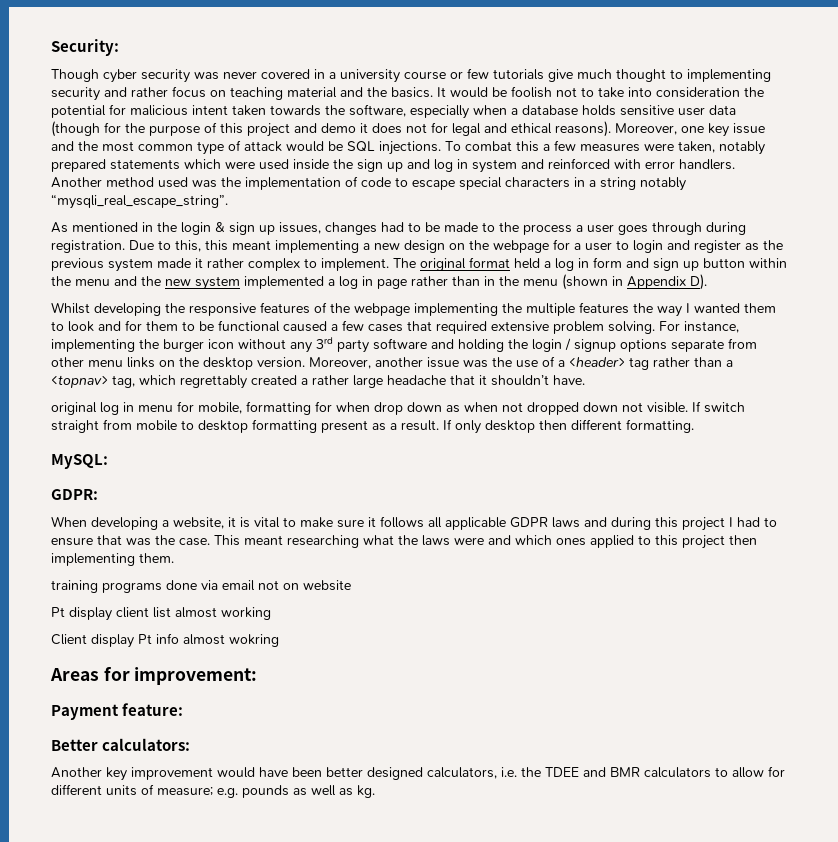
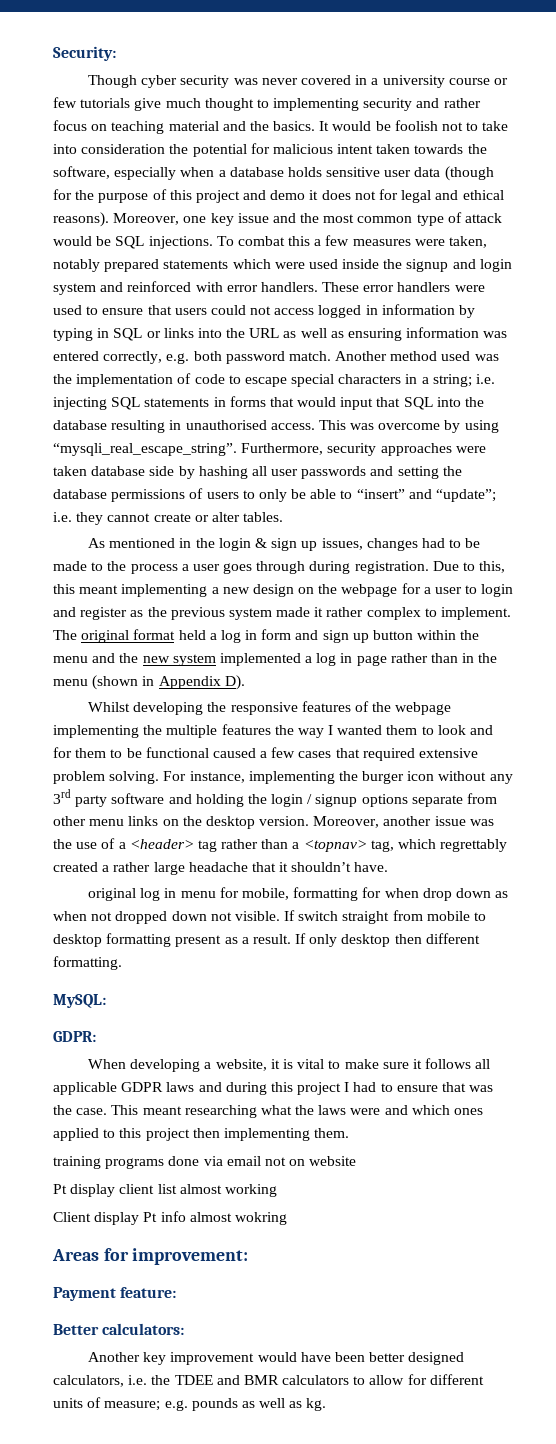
[357,159,468,172] sign up and log in -> [406,259,512,272] signup and login
(735, 164) none -> [322,282,485,292] [53,304,476,318] [53,327,508,341] [53,351,331,364] These error handlers were used to ensure that users could not access logged in information by typing in SQL or links into the URL as well as ensuring information was entered correctly, e.g. both password match.
[600,177,686,191] [51,194,228,209] string notably “mysqli_real_escape_string”. -> [432,374,496,387] [53,396,485,410] [53,420,499,433] [53,443,486,456] [53,466,462,479] [53,488,497,502] [53,512,284,525] string; i.e. injecting SQL statements in forms that would input that SQL into the database resulting in unauthorised access. This was overcome by using “mysqli_real_escape_string”. Furthermore, security approaches were taken database side by hashing all user passwords and setting the database permissions of users to only be able to “insert” and “update”; i.e. they cannot create or alter tables.

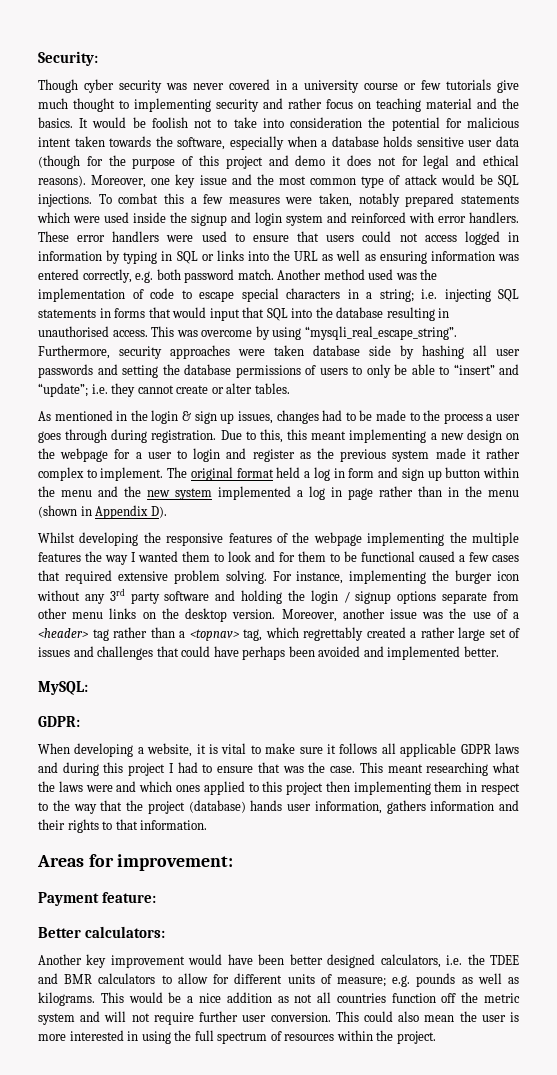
[188,862,389,872] [88,887,509,901] [53,910,487,924] [53,933,480,947] [53,956,122,970] headache that it shouldn’t have. // original log in menu for mobile, formatting for when drop down as when not dropped down not visible. If switch straight from mobile to desktop formatting present as a result. If only desktop then different formatting. -> [489,628,520,638] [38,646,499,660] set of issues and challenges that could have perhaps been avoided and implemented better.
[314,1128,350,1138] [53,1156,357,1169] [53,1184,277,1197] [53,1211,287,1225] them. // training programs done via email not on website // Pt display client list almost working // Client display Pt info almost wokring -> [434,781,520,795] [38,800,519,814] [38,819,208,833] them in respect to the way that the project (database) hands user information, gathers information and their rights to that information.
[306,1398,327,1411] kg. -> [38,992,520,1006] [38,1011,519,1025] [38,1030,436,1044] kilograms. This would be a nice addition as not all countries function off the metric system and will not require further user conversion. This could also mean the user is more interested in using the full spectrum of resources within the project.

